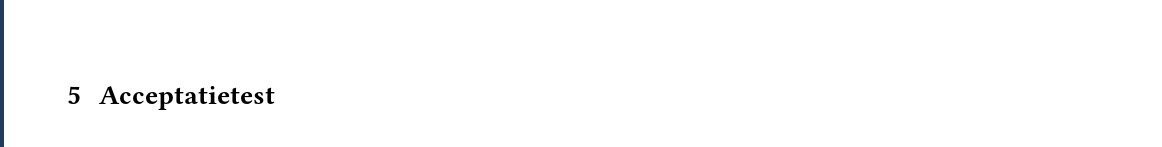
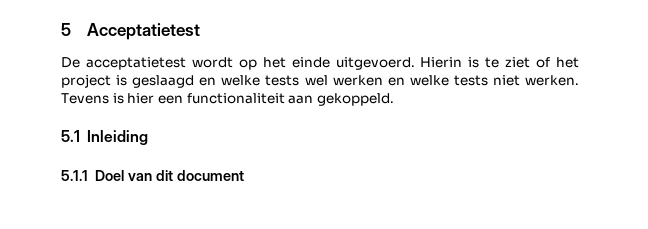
(276, 98) none -> [61,57,579,70] [61,74,579,88] [61,93,394,106] [61,130,149,145] [61,170,244,181] // De acceptatietest wordt op het einde uitgevoerd. Hierin is te ziet of het project is geslaagd en welke tests wel werken en welke tests niet werken. Tevens is hier een functionaliteit aan gekoppeld. // 5.1 Inleiding // 5.1.1 Doel van dit document

